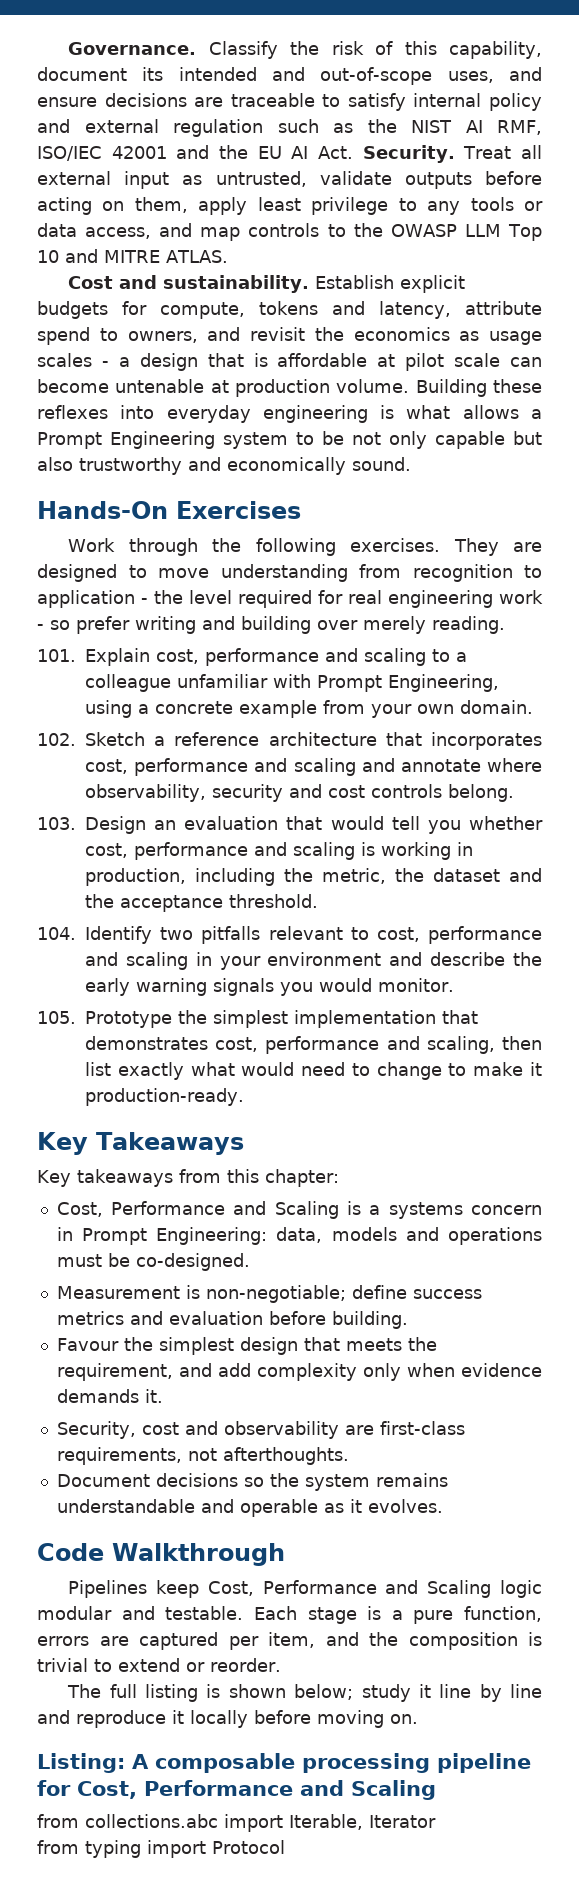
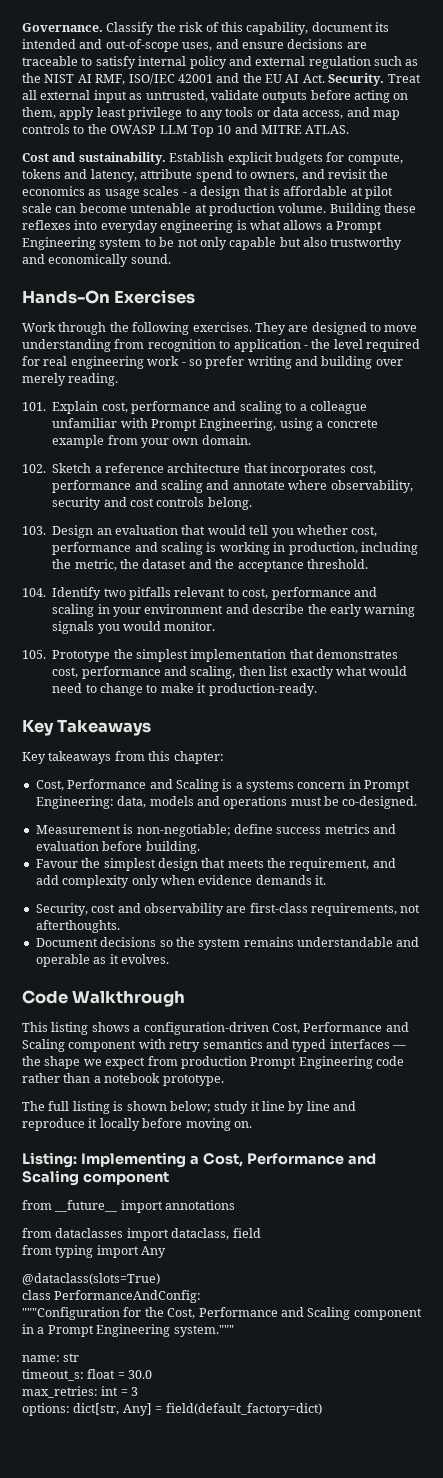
[68,1580,542,1598] [37,1606,542,1624] [37,1632,542,1650] [37,1658,281,1672] Pipelines keep Cost, Performance and Scaling logic modular and testable. Each stage is a pure function, errors are captured per item, and the composition is trivial to extend or reorder. -> [22,1022,409,1035] [22,1039,406,1052] [22,1056,404,1069] [22,1073,224,1086] This listing shows a configuration-driven Cost, Performance and Scaling component with retry semantics and typed interfaces — the shape we expect from production Prompt Engineering code rather than a notebook prototype.
[132,1753,531,1773] [37,1780,436,1800] [37,1814,436,1832] [37,1840,285,1858] A composable processing pipeline for Cost, Performance and Scaling // from collections.abc import Iterable, Iterator // from typing import Protocol -> [80,1152,376,1168] [22,1170,169,1186] [22,1200,236,1213] [22,1228,261,1241] [22,1245,167,1258] [22,1273,160,1285] [22,1290,202,1303] [22,1307,422,1320] [22,1324,234,1337] [22,1353,80,1362] [22,1369,153,1381] [22,1386,139,1398] [22,1403,322,1416] Implementing a Cost, Performance and Scaling component // from __future__ import annotations // from dataclasses import dataclass, field // from typing import Any // @dataclass(slots=True) // class PerformanceAndConfig: // """Configuration for the Cost, Performance and Scaling component in a Prompt Engineering system.""" // name: str // timeout_s: float = 30.0 // max_retries: int = 3 // options: dict[str, Any] = field(default_factory=dict)

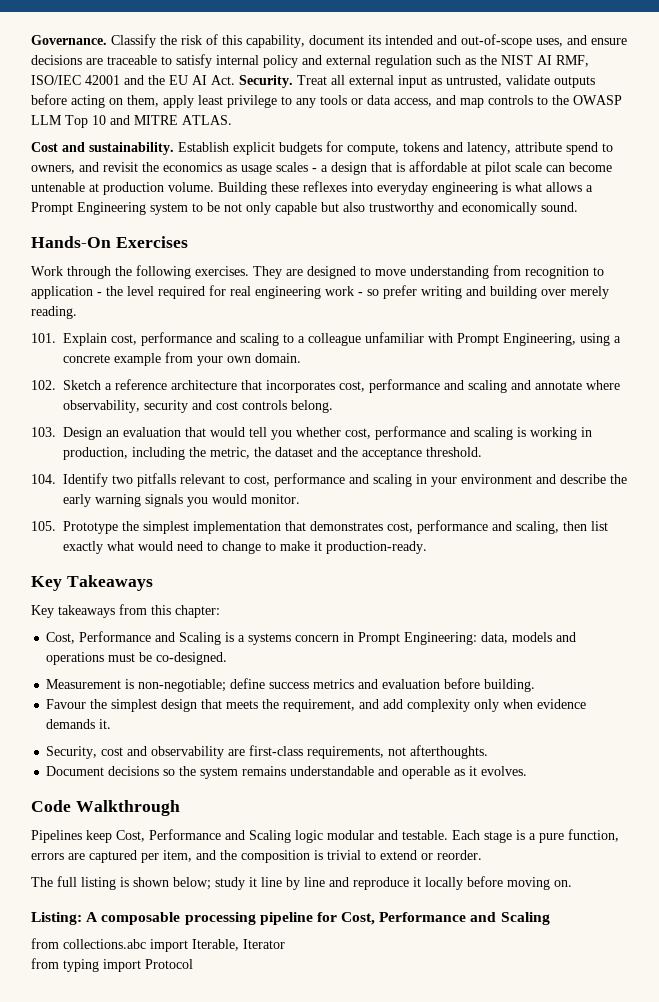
[22,1022,409,1035] [22,1039,406,1052] [22,1056,404,1069] [22,1073,224,1086] This listing shows a configuration-driven Cost, Performance and Scaling component with retry semantics and typed interfaces — the shape we expect from production Prompt Engineering code rather than a notebook prototype. -> [31,829,619,843] [31,850,482,863] Pipelines keep Cost, Performance and Scaling logic modular and testable. Each stage is a pure function, errors are captured per item, and the composition is trivial to extend or reorder.
[80,1152,376,1168] [22,1170,169,1186] [22,1200,236,1213] [22,1228,261,1241] [22,1245,167,1258] [22,1273,160,1285] [22,1290,202,1303] [22,1307,422,1320] [22,1324,234,1337] [22,1353,80,1362] [22,1369,153,1381] [22,1386,139,1398] [22,1403,322,1416] Implementing a Cost, Performance and Scaling component // from __future__ import annotations // from dataclasses import dataclass, field // from typing import Any // @dataclass(slots=True) // class PerformanceAndConfig: // """Configuration for the Cost, Performance and Scaling component in a Prompt Engineering system.""" // name: str // timeout_s: float = 30.0 // max_retries: int = 3 // options: dict[str, Any] = field(default_factory=dict) -> [86,912,550,925] [31,938,285,952] [31,958,193,972] A composable processing pipeline for Cost, Performance and Scaling // from collections.abc import Iterable, Iterator // from typing import Protocol

